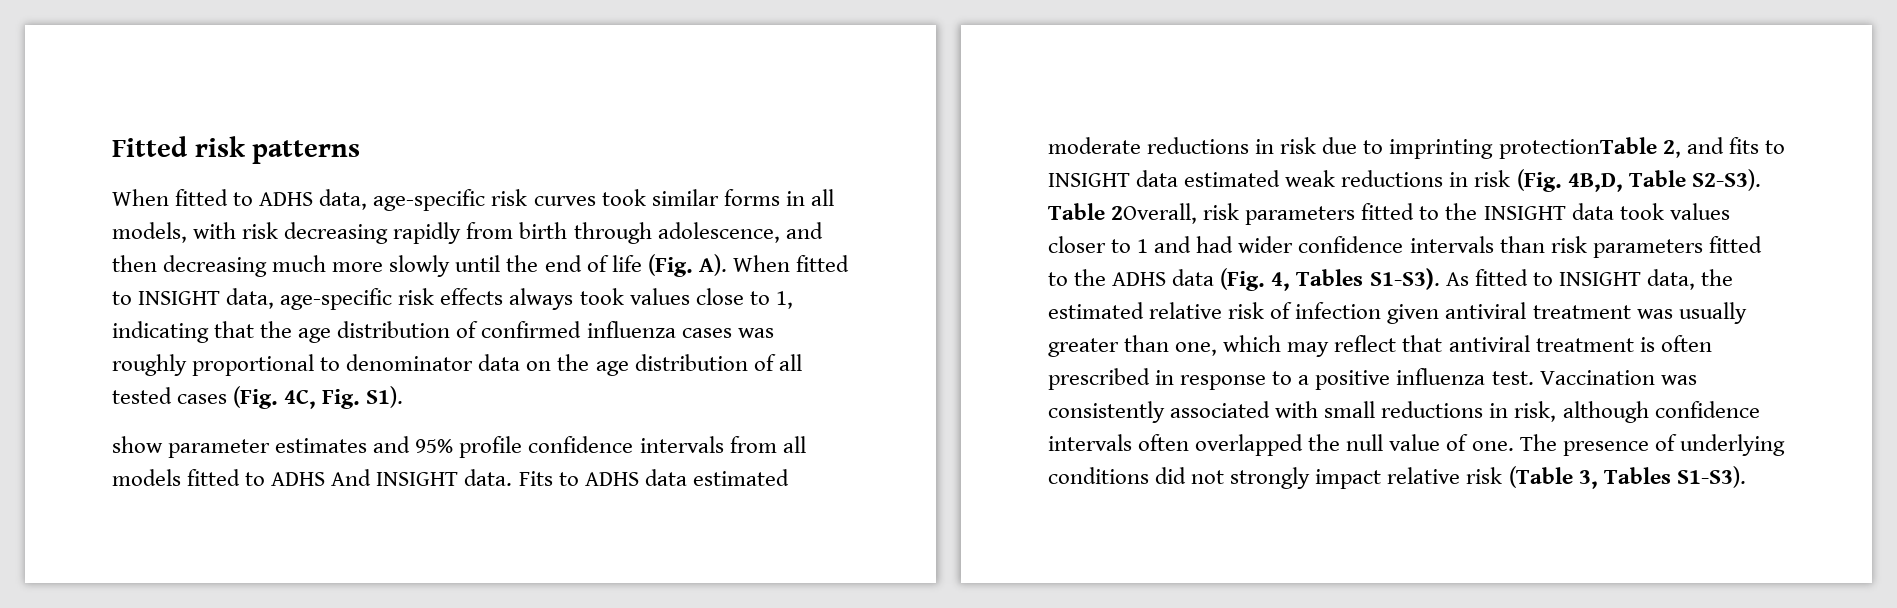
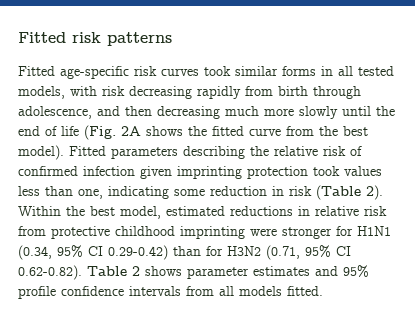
[112,189,368,210] When fitted to ADHS data, -> [18,66,55,76] Fitted
(834, 197) none -> [358,66,394,76] tested
[698,254,849,276] [112,288,793,310] [112,321,774,343] [112,354,802,376] [112,386,404,409] [112,436,163,453] A). When fitted to INSIGHT data, age-specific risk effects always took values close to 1, indicating that the age distribution of confirmed influenza cases was roughly proportional to denominator data on the age distribution of all tested cases (Fig. 4C, Fig. S1). // show -> [121,126,368,136] [18,145,362,160] [18,166,382,179] [18,185,383,200] [18,206,387,219] [18,226,391,239] [18,245,351,260] [18,265,182,280] 2A shows the fitted curve from the best model). Fitted parameters describing the relative risk of confirmed infection given imprinting protection took values less than one, indicating some reduction in risk (Table 2). Within the best model, estimated reductions in relative risk from protective childhood imprinting were stronger for H1N1 (0.34, 95% CI 0.29-0.42) than for H3N2 (0.71, 95% CI 0.62-0.82). Table 2 shows
[187,469,789,486] [1048,137,1785,159] [1048,169,1761,192] [1048,203,1730,225] [1048,236,1762,258] [1048,268,1733,291] [1048,302,1747,324] [1048,335,1712,357] [1048,368,1697,390] [1048,401,1760,423] [1048,434,1785,456] [1048,466,1746,489] fitted to ADHS And INSIGHT data. Fits to ADHS data estimated moderate reductions in risk due to imprinting protectionTable 2, and fits to INSIGHT data estimated weak reductions in risk (Fig. 4B,D, Table S2-S3). Table 2Overall, risk parameters fitted to the INSIGHT data took values closer to 1 and had wider confidence intervals than risk parameters fitted to the ADHS data (Fig. 4, Tables S1-S3). As fitted to INSIGHT data, the estimated relative risk of infection given antiviral treatment was usually greater than one, which may reflect that antiviral treatment is often prescribed in response to a positive influenza test. Vaccination was consistently associated with small reductions in risk, although confidence intervals often overlapped the null value of one. The presence of underlying conditions did not strongly impact relative risk (Table 3, Tables S1-S3). -> [287,286,323,296] fitted.

